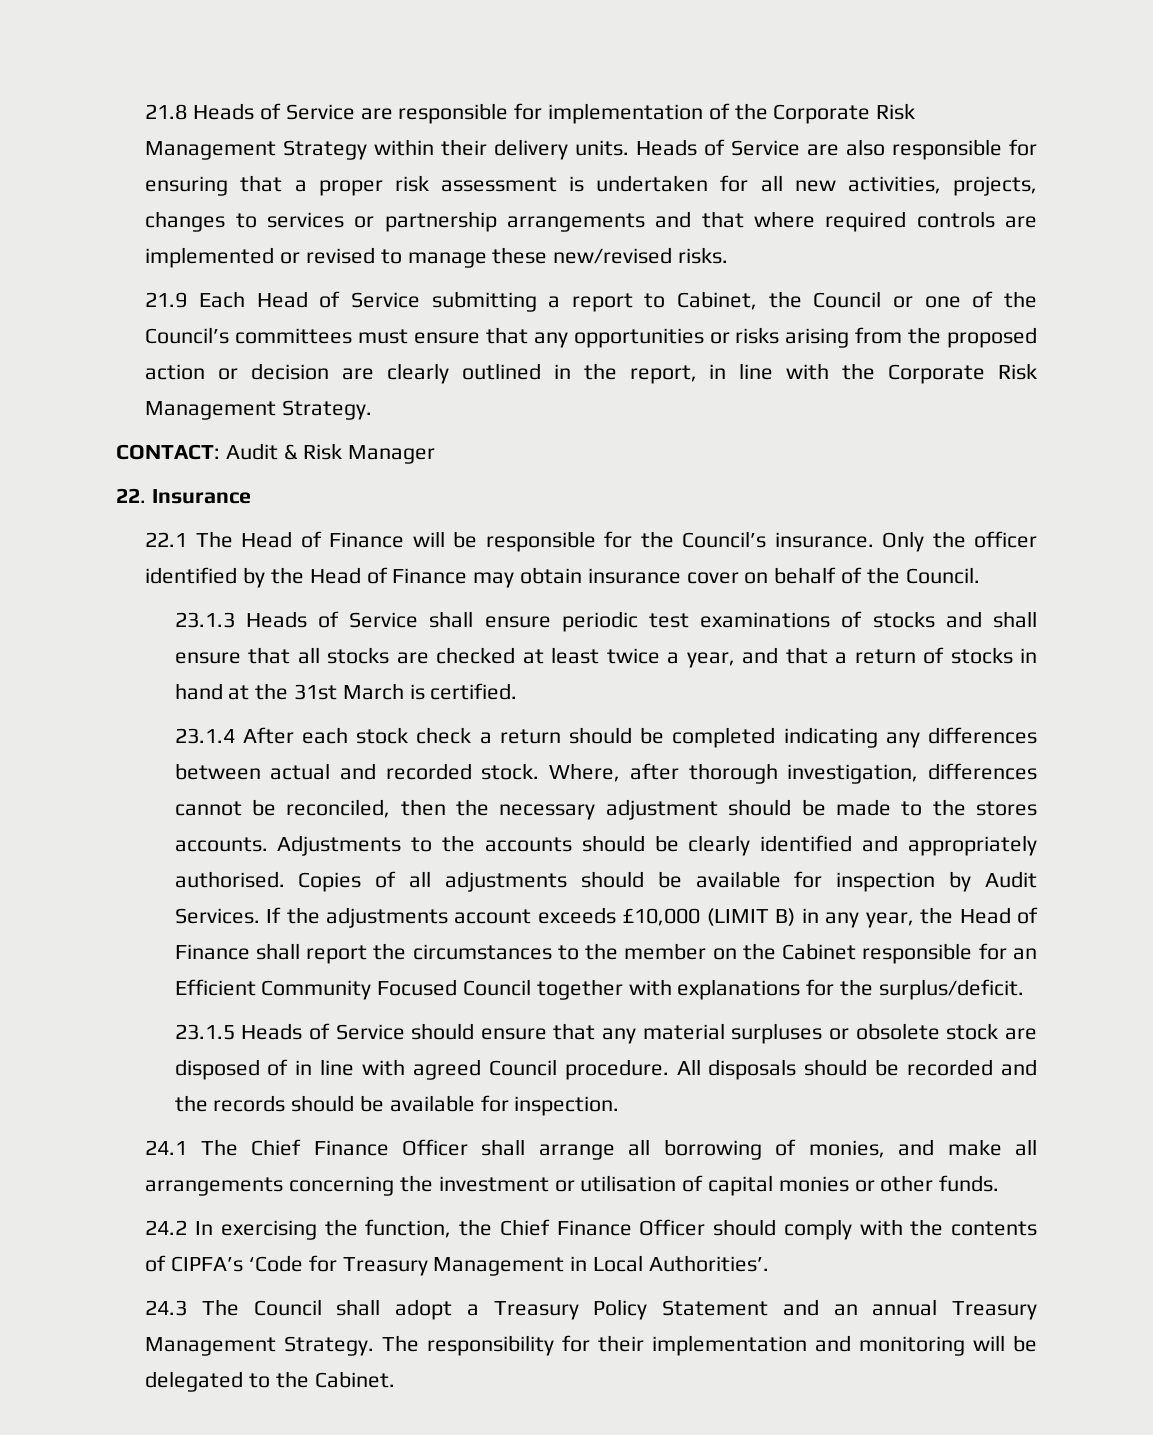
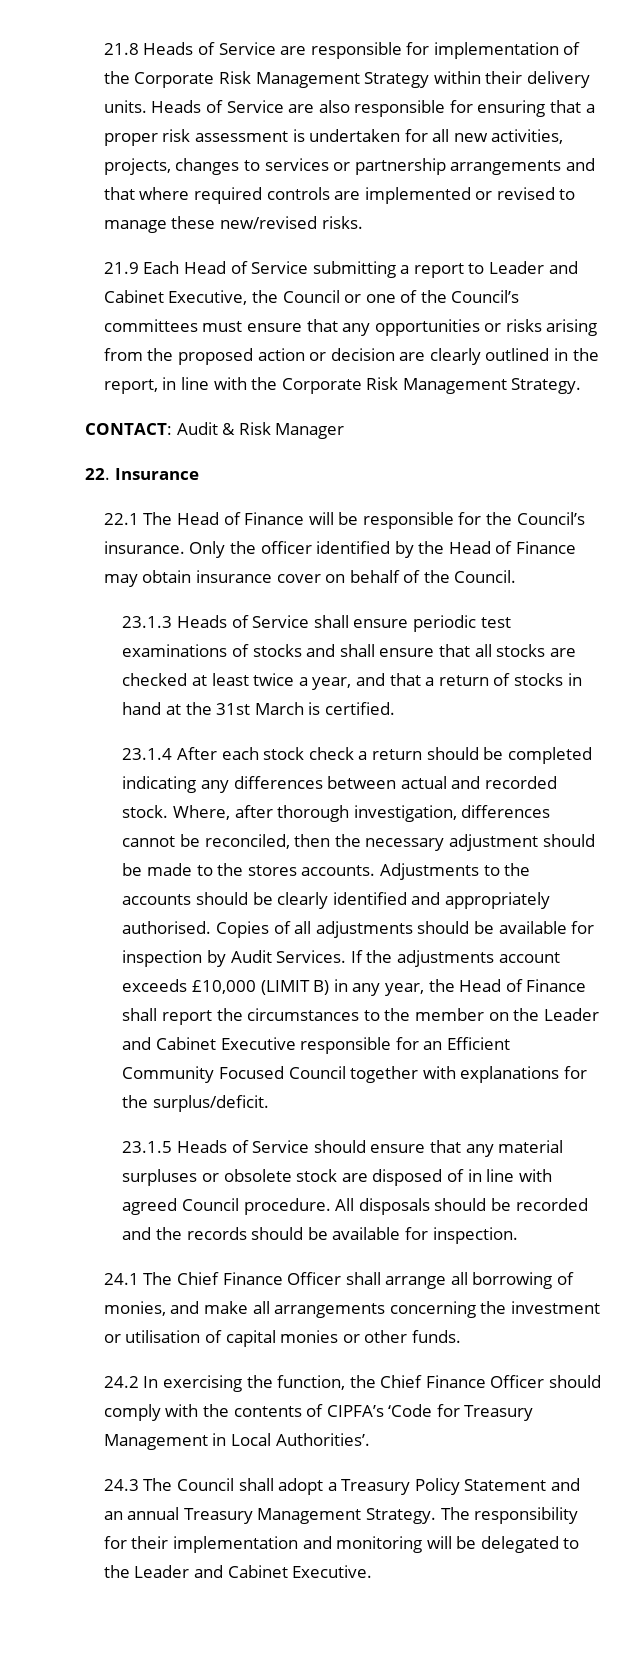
[677,291,758,310] Cabinet, -> [489,261,578,274] [103,290,248,305] Leader and Cabinet Executive,
[782,943,857,960] Cabinet -> [543,1008,599,1021] [122,1037,296,1050] Leader and Cabinet Executive
[314,1371,395,1388] Cabinet. -> [134,1565,373,1578] Leader and Cabinet Executive.

